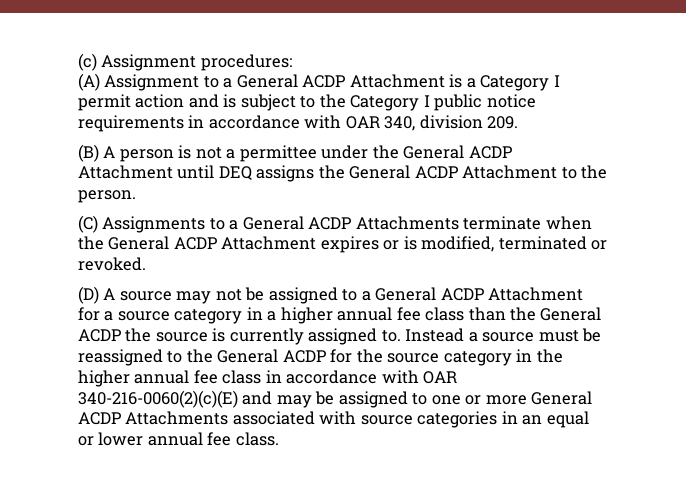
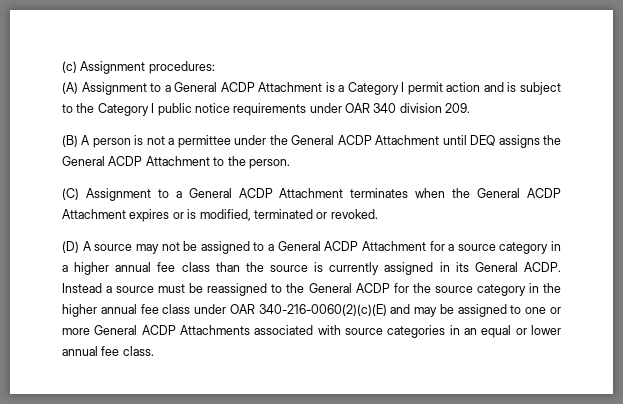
[188,115,416,131] in accordance with OAR 340, -> [309,103,397,113] under OAR 340
[102,216,542,233] Assignments to a General ACDP Attachments terminate -> [85,188,409,201] Assignment to a General ACDP Attachment terminates
[540,307,602,321] [78,328,152,342] General ACDP the -> (264, 267) none
[381,330,401,342] to. -> [439,262,562,272] in its General ACDP.
[265,370,419,384] in accordance with -> [194,304,227,314] under

